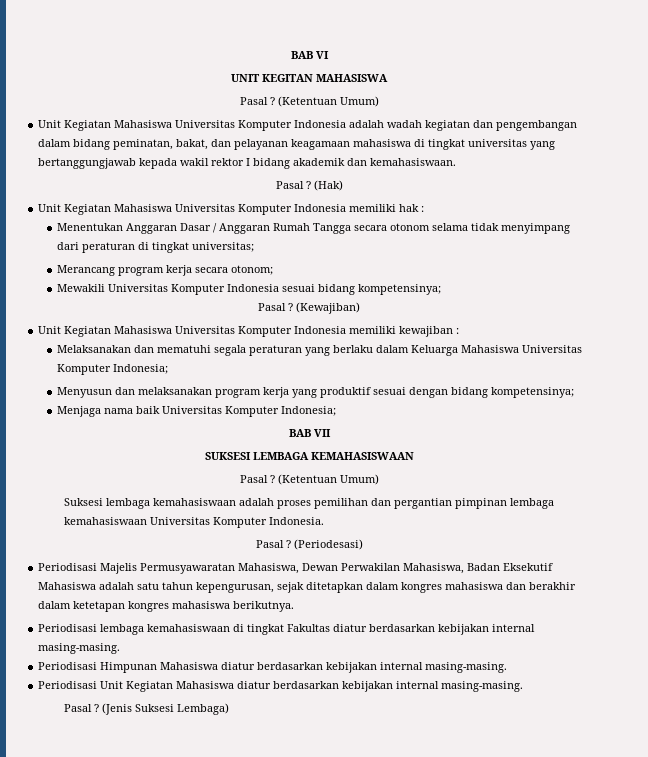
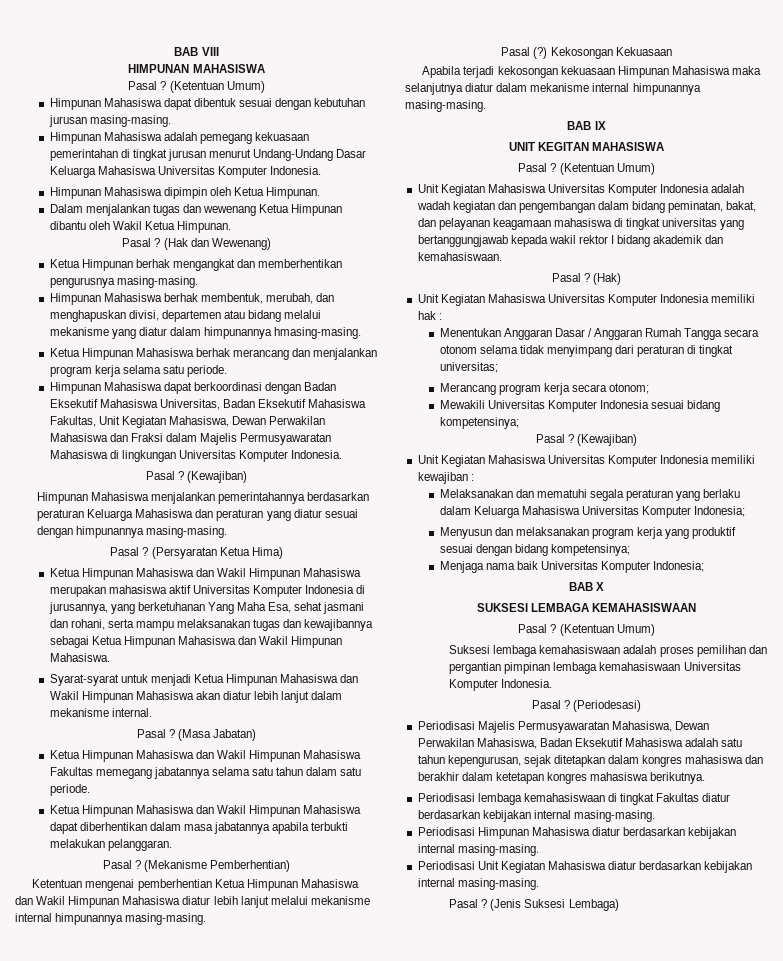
[290,51,329,59] BAB VI -> [174,47,219,56] [128,64,265,73] [128,81,265,93] [49,98,366,110] [48,115,171,127] [49,132,310,144] [49,149,367,161] [49,166,322,178] [49,187,321,199] [49,204,343,216] [49,221,232,233] [122,238,271,250] [49,259,343,271] [49,276,198,288] [49,293,335,305] [49,310,322,322] [49,327,362,339] [49,348,378,360] [49,365,228,377] [49,382,337,394] [49,399,367,410] [49,416,326,428] [49,433,332,445] [49,450,343,462] [145,471,248,483] [37,492,370,504] [37,509,358,521] [37,526,228,538] [110,547,283,559] [49,568,362,580] [49,585,366,597] [48,602,365,614] [49,619,374,631] [49,636,343,648] [49,653,110,662] [49,674,359,686] [49,691,343,703] [49,708,152,717] [136,729,257,741] [49,750,362,762] [49,767,362,779] [49,784,90,796] [49,805,362,817] [49,822,349,834] [49,839,172,851] [102,860,291,872] [32,879,359,891] [15,896,370,908] [15,913,207,925] [501,47,672,59] [422,66,761,78] [405,83,701,95] [405,100,486,112] [567,121,606,130] BAB VIII // HIMPUNAN MAHASISWA // Pasal ? (Ketentuan Umum) // Himpunan Mahasiswa dapat dibentuk sesuai dengan kebutuhan jurusan masing-masing. // Himpunan Mahasiswa adalah pemegang kekuasaan pemerintahan di tingkat jurusan menurut Undang-Undang Dasar Keluarga Mahasiswa Universitas Komputer Indonesia. // Himpunan Mahasiswa dipimpin oleh Ketua Himpunan. // Dalam menjalankan tugas dan wewenang Ketua Himpunan dibantu oleh Wakil Ketua Himpunan. // Pasal ? (Hak dan Wewenang) // Ketua Himpunan berhak mengangkat dan memberhentikan pengurusnya masing-masing. // Himpunan Mahasiswa berhak membentuk, merubah, dan menghapuskan divisi, departemen atau bidang melalui mekanisme yang diatur dalam himpunannya hmasing-masing. // Ketua Himpunan Mahasiswa berhak merancang dan menjalankan program kerja selama satu periode. // Himpunan Mahasiswa dapat berkoordinasi dengan Badan Eksekutif Mahasiswa Universitas, Badan Eksekutif Mahasiswa Fakultas, Unit Kegiatan Mahasiswa, Dewan Perwakilan Mahasiswa dan Fraksi dalam Majelis Permusyawaratan Mahasiswa di lingkungan Universitas Komputer Indonesia. // Pasal ? (Kewajiban) // Himpunan Mahasiswa menjalankan pemerintahannya berdasarkan peraturan Keluarga Mahasiswa dan peraturan yang diatur sesuai dengan himpunannya masing-masing. // Pasal ? (Persyaratan Ketua Hima) // Ketua Himpunan Mahasiswa dan Wakil Himpunan Mahasiswa merupakan mahasiswa aktif Universitas Komputer Indonesia di jurusannya, yang berketuhanan Yang Maha Esa, sehat jasmani dan rohani, serta mampu melaksanakan tugas dan kewajibannya sebagai Ketua Himpunan Mahasiswa dan Wakil Himpunan Mahasiswa. // Syarat-syarat untuk menjadi Ketua Himpunan Mahasiswa dan Wakil Himpunan Mahasiswa akan diatur lebih lanjut dalam mekanisme internal. // Pasal ? (Masa Jabatan) // Ketua Himpunan Mahasiswa dan Wakil Himpunan Mahasiswa Fakultas memegang jabatannya selama satu tahun dalam satu periode. // Ketua Himpunan Mahasiswa dan Wakil Himpunan Mahasiswa dapat diberhentikan dalam masa jabatannya apabila terbukti melakukan pelanggaran. // Pasal ? (Mekanisme Pemberhentian) // Ketentuan mengenai pemberhentian Ketua Himpunan Mahasiswa dan Wakil Himpunan Mahasiswa diatur lebih lanjut melalui mekanisme internal himpunannya masing-masing. // Pasal (?) Kekosongan Kekuasaan // Apabila terjadi kekosongan kekuasaan Himpunan Mahasiswa maka selanjutnya diatur dalam mekanisme internal himpunannya masing-masing. // BAB IX
[313,429,331,437] VII -> [596,582,605,591] X

